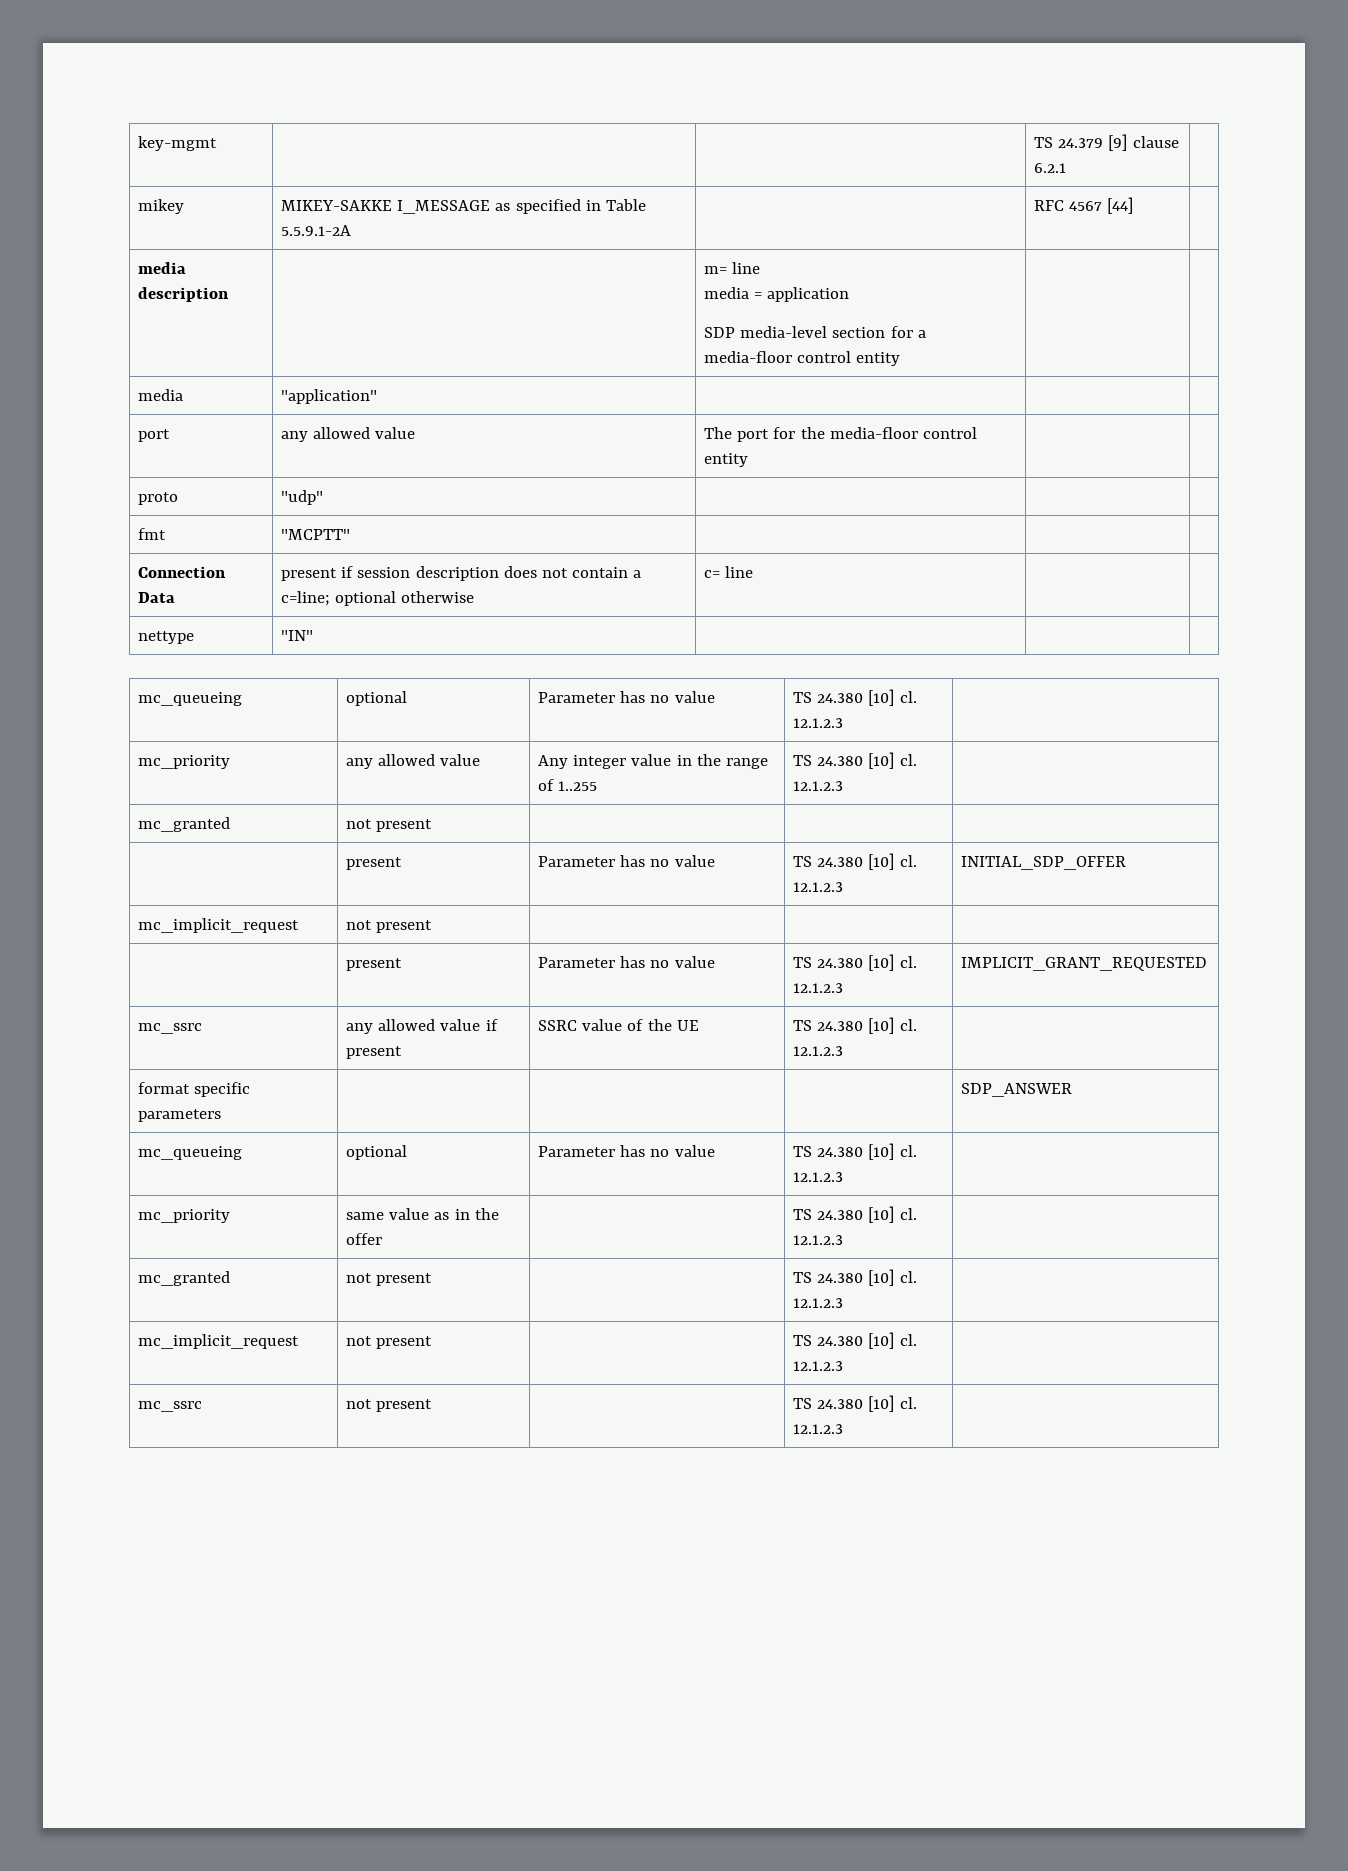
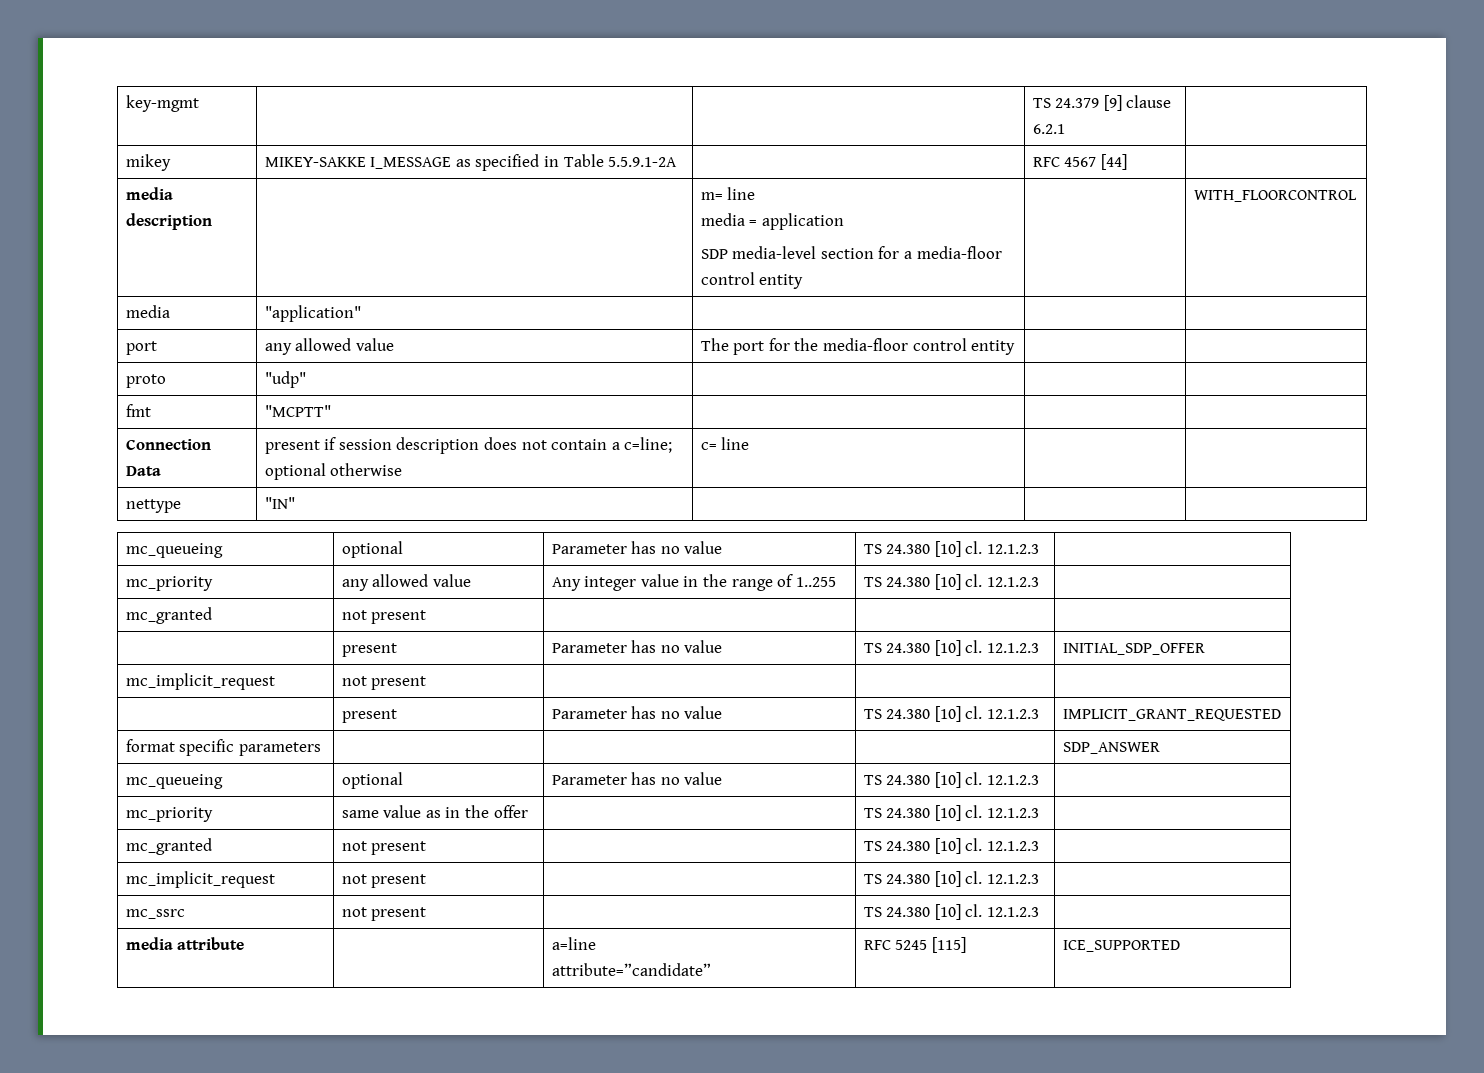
(901, 359) none -> [1193,190,1357,202] WITH_FLOORCONTROL
[138,1023,203,1034] [346,1019,498,1034] [346,1046,403,1059] [538,1019,699,1031] [793,1017,917,1034] [793,1046,844,1056] // mc_ssrc | any allowed value if present | SSRC value of the UE | TS 24.380 [10] cl. 12.1.2.3 | -> (1281, 715) none
(844, 1429) none -> [125,937,245,950] [551,937,596,950] [551,963,711,976] [863,937,966,953] [1062,940,1180,952] // media attribute | | a=line // attribute=”candidate” | RFC 5245 [115] | ICE_SUPPORTED

